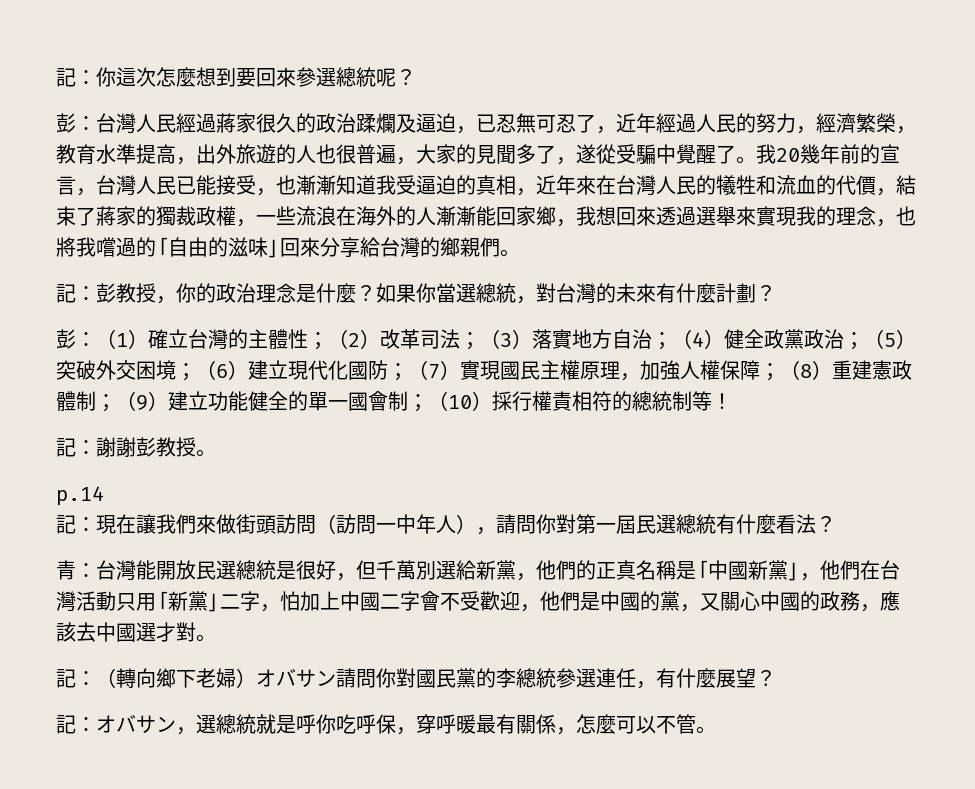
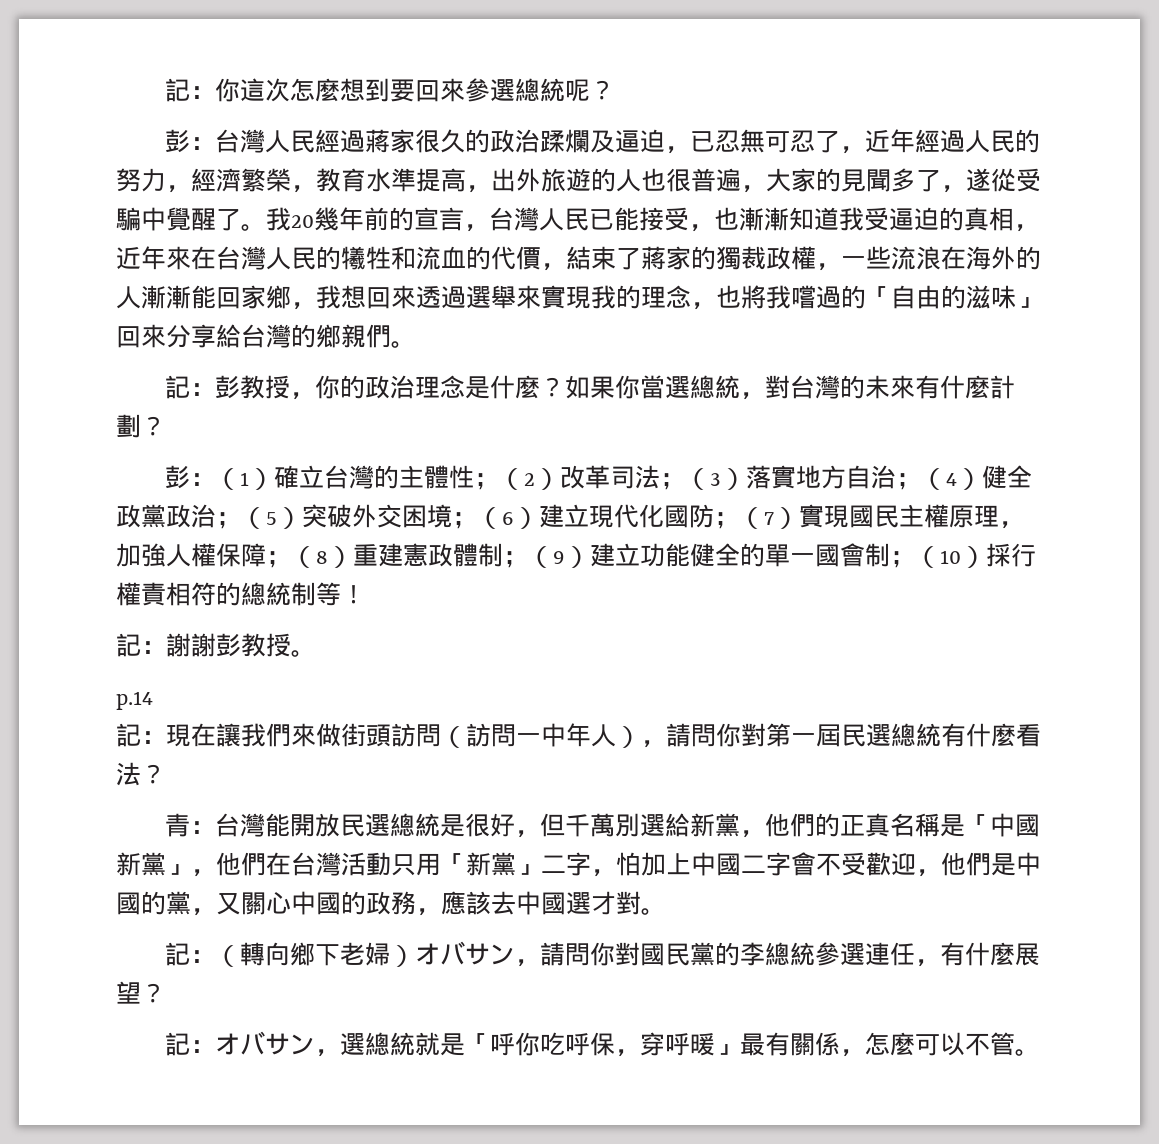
(336, 678) none -> [515,959,541,967] ，
(296, 724) none -> [465,1033,491,1053] 「
(476, 724) none -> [715,1044,741,1055] 」

